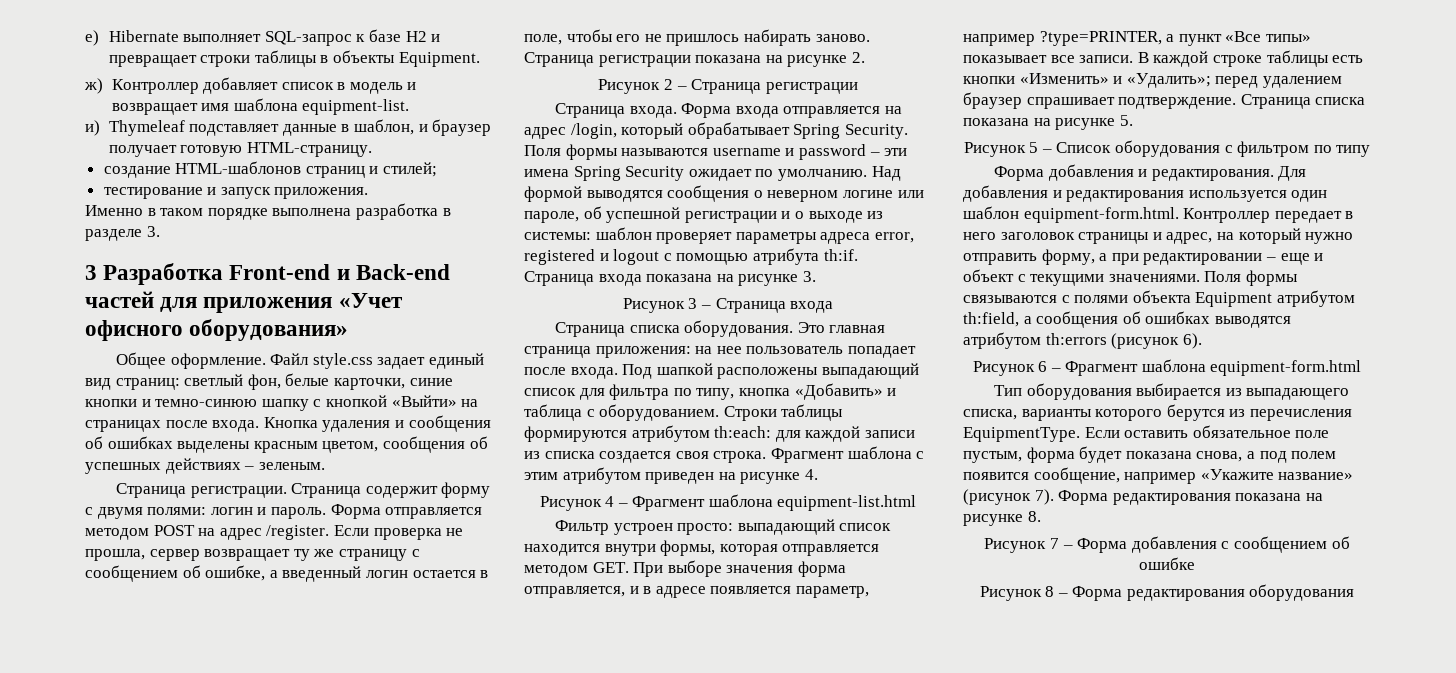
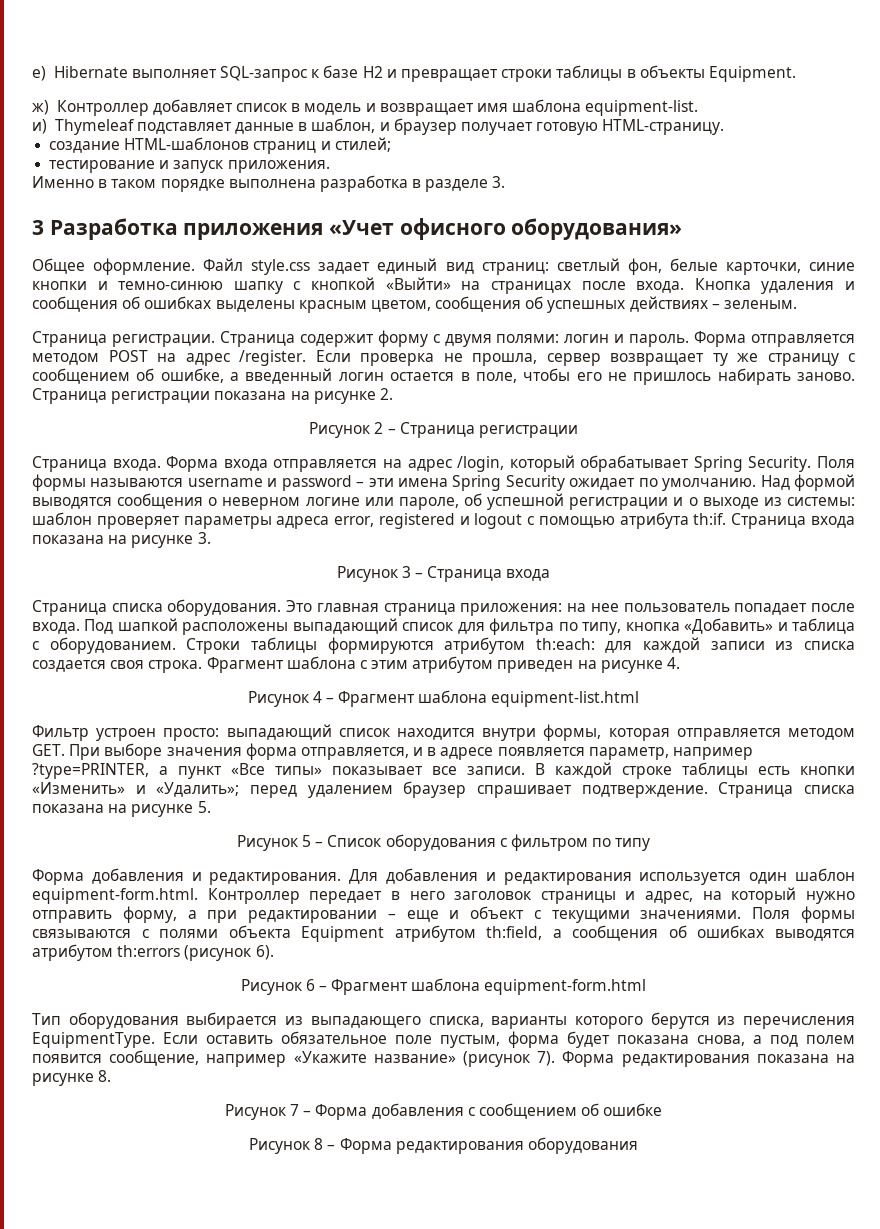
[229,264,450,280] [85,291,198,312] Front-end и Back-end частей для -> (178, 229) none

